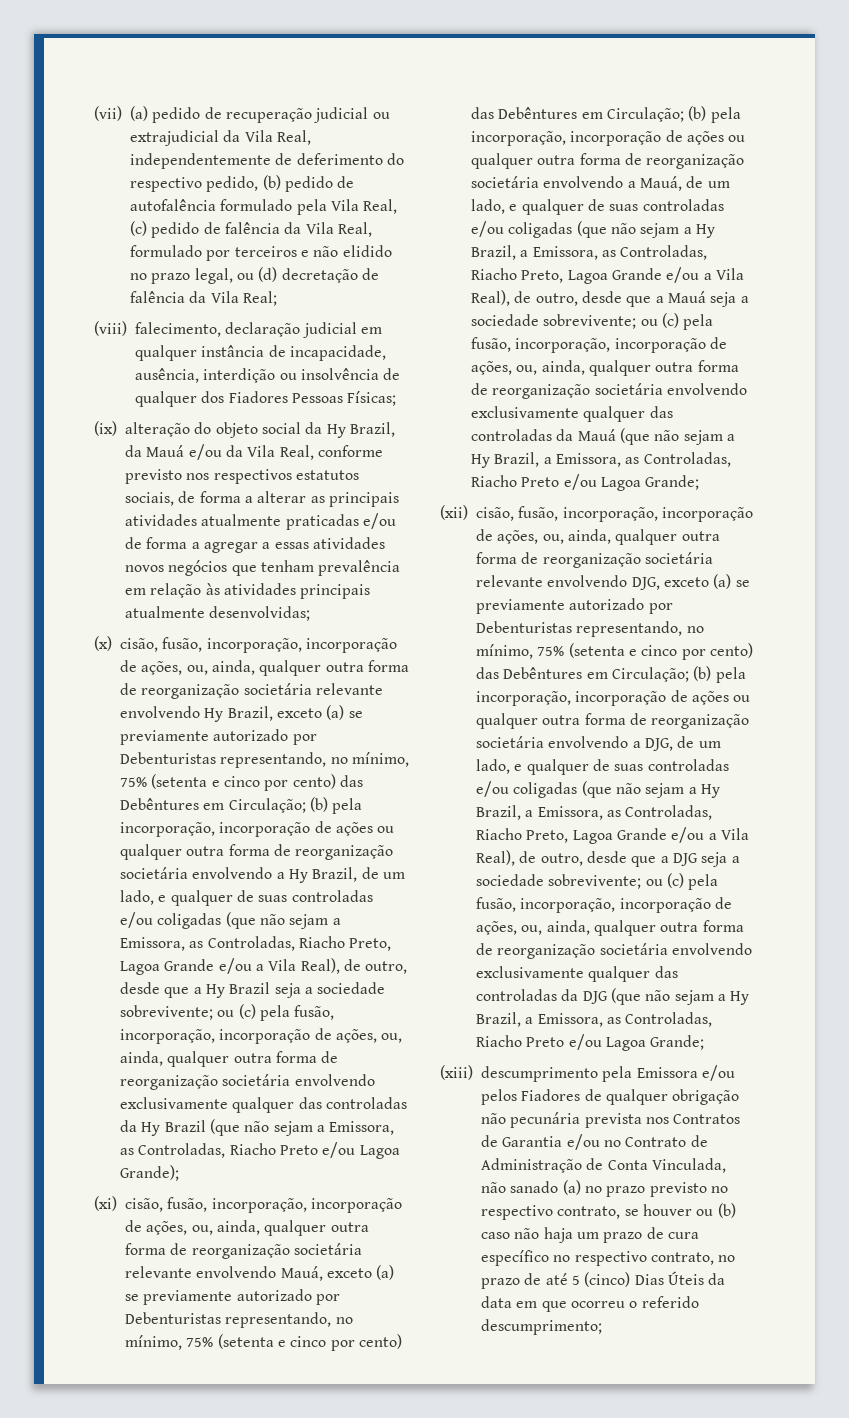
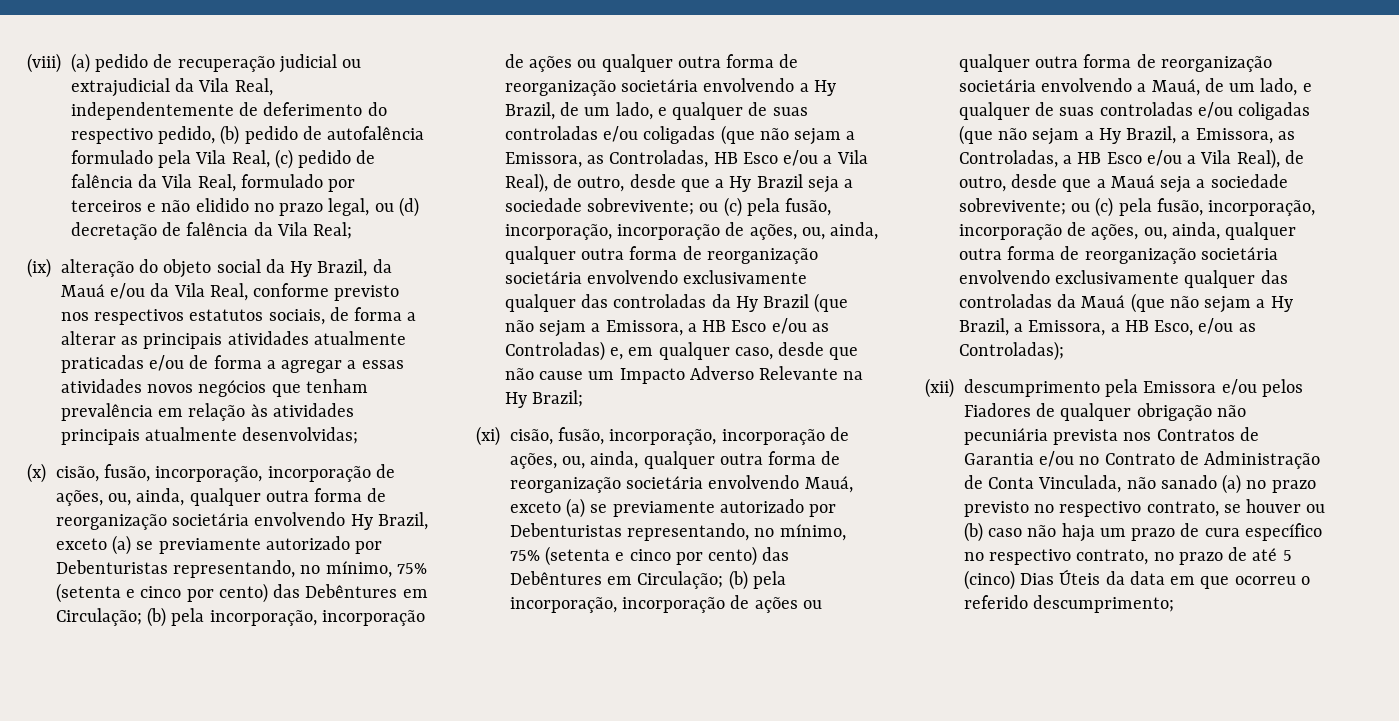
[94,106,122,121] (vii) -> [27,53,61,73] (viii)
[94,321,382,338] [135,345,386,361] [135,368,401,383] [135,391,397,407] // (viii) falecimento, declaração judicial em qualquer instância de incapacidade, ausência, interdição ou insolvência de qualquer dos Fiadores Pessoas Físicas; -> (353, 230) none
[315,683,383,695] relevante -> (250, 519) none
[298,936,392,951] [120,959,215,975] Riacho Preto, Lagoa Grande -> [713,152,778,164] HB Esco
[120,1142,400,1159] [120,1165,179,1181] as Controladas, Riacho Preto e/ou Lagoa Grande); -> [687,318,829,334] [504,341,859,361] [504,366,864,384] [504,390,584,408] a HB Esco e/ou as Controladas) e, em qualquer caso, desde que não cause um Impacto Adverso Relevante na Hy Brazil;
[125,1266,192,1278] relevante -> (704, 482) none
[471,268,662,284] Riacho Preto, Lagoa Grande -> [1063,152,1142,164] a HB Esco
[625,452,731,467] [471,474,700,491] [440,505,753,522] [476,529,720,545] [476,552,713,568] [476,574,750,590] [476,598,673,614] [476,621,704,637] [476,643,753,660] [476,666,746,683] [476,690,751,706] [476,713,750,729] [476,736,721,751] [476,759,729,775] [476,781,720,798] [476,805,713,820] [476,827,749,844] [476,850,740,867] [476,873,719,890] [476,897,732,913] [476,920,744,936] [476,943,752,959] [476,966,678,982] [476,988,750,1005] [476,1012,713,1027] [476,1034,705,1051] [440,1065,473,1080] as Controladas, Riacho Preto e/ou Lagoa Grande; // (xii) cisão, fusão, incorporação, incorporação de ações, ou, ainda, qualquer outra forma de reorganização societária relevante envolvendo DJG, exceto (a) se previamente autorizado por Debenturistas representando, no mínimo, 75% (setenta e cinco por cento) das Debêntures em Circulação; (b) pela incorporação, incorporação de ações ou qualquer outra forma de reorganização societária envolvendo a DJG, de um lado, e qualquer de suas controladas e/ou coligadas (que não sejam a Hy Brazil, a Emissora, as Controladas, Riacho Preto, Lagoa Grande e/ou a Vila Real), de outro, desde que a DJG seja a sociedade sobrevivente; ou (c) pela fusão, incorporação, incorporação de ações, ou, ainda, qualquer outra forma de reorganização societária envolvendo exclusivamente qualquer das controladas da DJG (que não sejam a Hy Brazil, a Emissora, as Controladas, Riacho Preto e/ou Lagoa Grande; // (xiii) -> [1110,318,1256,336] [958,341,1064,361] [925,378,954,398] a HB Esco, e/ou as Controladas); // (xii)
[510,1112,581,1128] pecunária -> [963,428,1048,445] pecuniária

